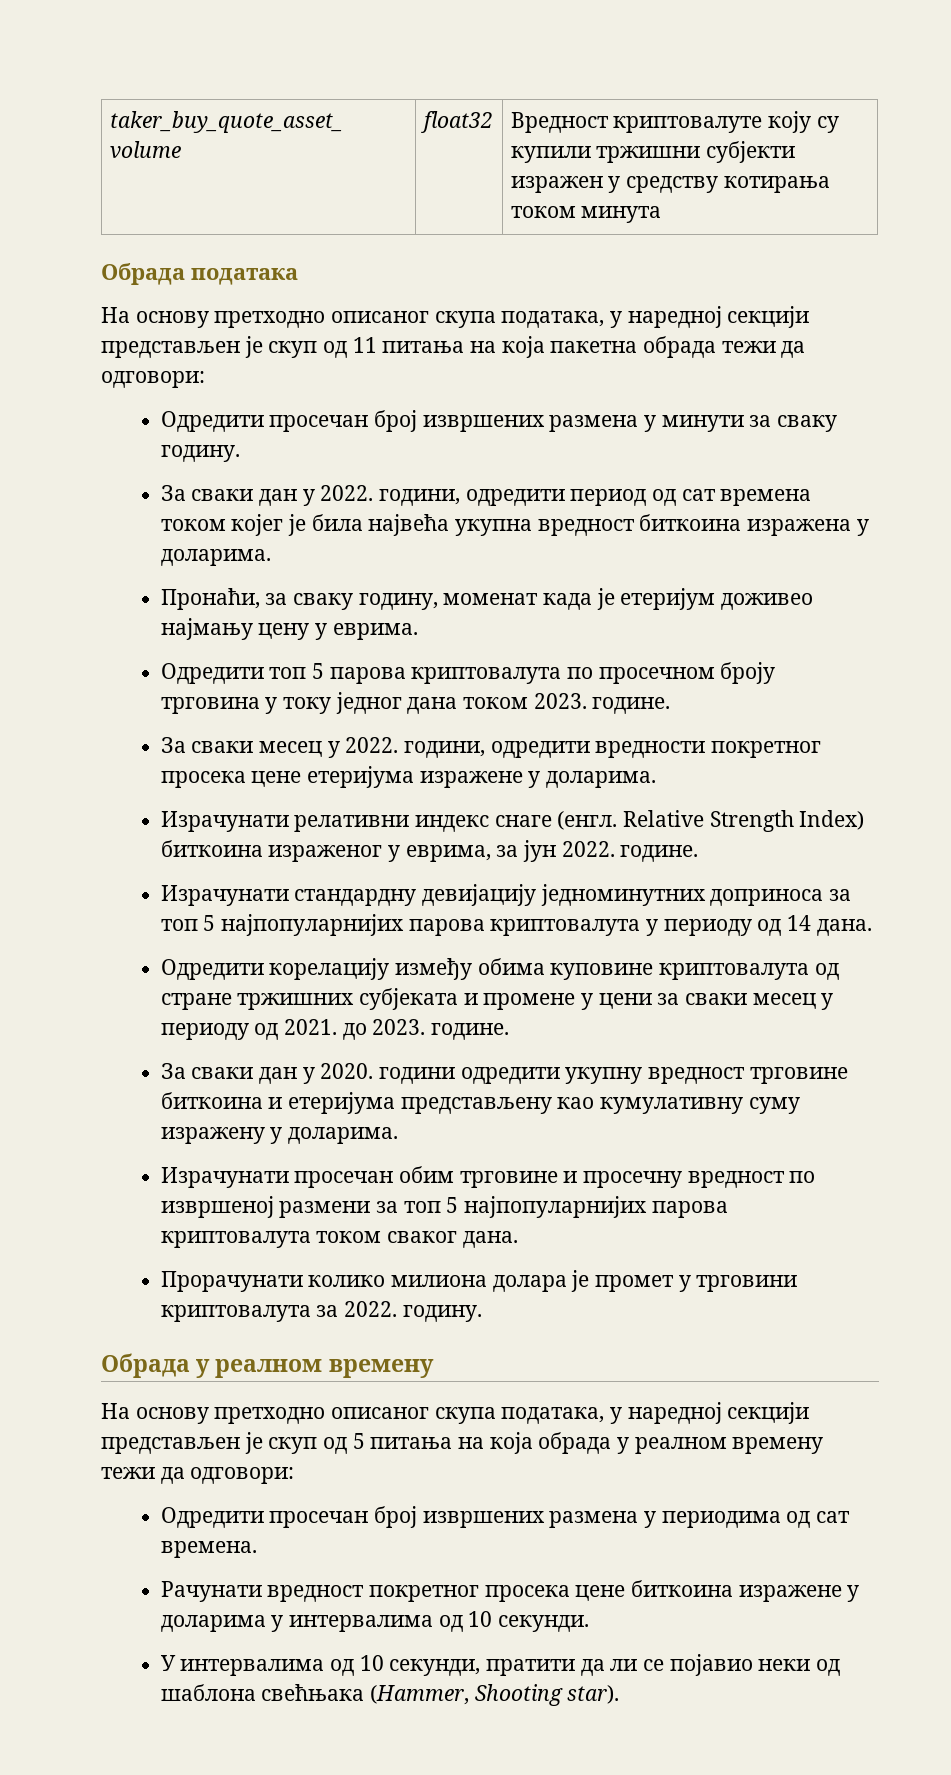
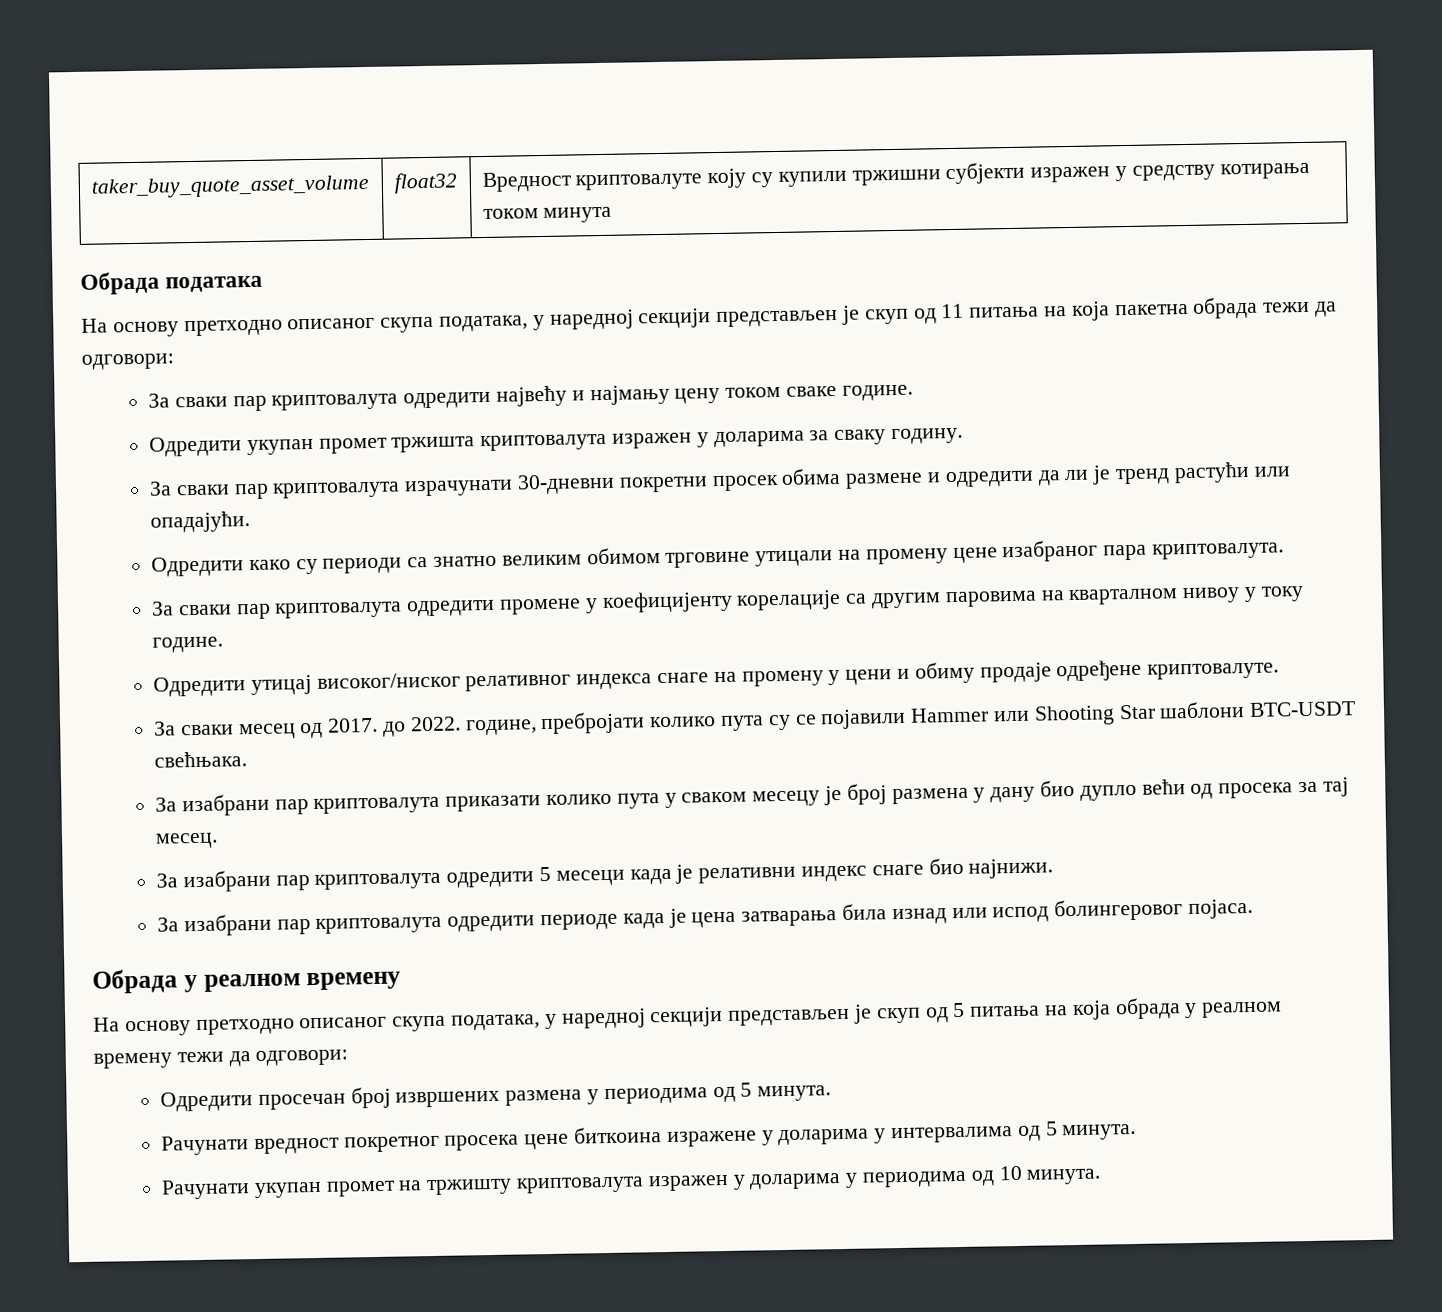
[160,410,744,432] Одредити просечан број извршених размена у минути -> [147,384,913,412] [148,430,805,457] За сваки пар криптовалута одредити највећу и најмању цену током сваке године. // Одредити укупан промет тржишта криптовалута изражен у доларима
[258,485,812,506] [160,514,869,536] [160,549,271,566] [160,588,813,610] [160,618,418,640] [160,662,776,684] [160,692,671,714] [160,737,821,758] [160,766,656,788] [160,810,865,832] [160,840,699,862] [160,884,851,906] [160,914,872,936] [160,958,839,980] [160,988,834,1010] [160,1019,509,1040] [160,1063,848,1084] [160,1092,800,1114] [160,1127,398,1144] [160,1166,816,1188] [160,1196,728,1218] [160,1231,518,1248] [160,1270,798,1292] [160,1301,482,1322] дан у 2022. години, одредити период од сат времена током којег је била највећа укупна вредност биткоина изражена у доларима. // Пронаћи, за сваку годину, моменат када је етеријум доживео најмању цену у еврима. // Одредити топ 5 парова криптовалута по просечном броју трговина у току једног дана током 2023. године. // За сваки месец у 2022. години, одредити вредности покретног просека цене етеријума изражене у доларима. // Израчунати релативни индекс снаге (енгл. Relative Strength Index) биткоина израженог у еврима, за јун 2022. године. // Израчунати стандардну девијацију једноминутних доприноса за топ 5 најпопуларнијих парова криптовалута у периоду од 14 дана. // Одредити корелацију између обима куповине криптовалута од стране тржишних субјеката и промене у цени за сваки месец у периоду од 2021. до 2023. године. // За сваки дан у 2020. години одредити укупну вредност трговине биткоина и етеријума представљену као кумулативну суму изражену у доларима. // Израчунати просечан обим трговине и просечну вредност по извршеној размени за топ 5 најпопуларнијих парова криптовалута током сваког дана. // Прорачунати колико милиона долара је промет у трговини криптовалута за 2022. годину. -> [233,461,1291,500] [149,511,250,533] [150,539,1285,577] [150,586,1304,620] [151,636,223,653] [152,659,1280,697] [153,701,1357,740] [153,751,247,768] [154,777,1349,817] [154,832,218,849] [155,857,1054,893] [156,898,1254,937] пар криптовалута израчунати 30-дневни покретни просек обима размене и одредити да ли је тренд растући или опадајући. // Одредити како су периоди са знатно великим обимом трговине утицали на промену цене изабраног пара криптовалута. // За сваки пар криптовалута одредити промене у коефицијенту корелације са другим паровима на кварталном нивоу у току године. // Одредити утицај високог/ниског релативног индекса снаге на промену у цени и обиму продаје одређене криптовалуте. // За сваки месец од 2017. до 2022. године, пребројати колико пута су се појавили Hammer или Shooting Star шаблони BTC-USDT свећњака. // За изабрани пар криптовалута приказати колико пута у сваком месецу је број размена у дану био дупло већи од просека за тај месец. // За изабрани пар криптовалута одредити 5 месеци када је релативни индекс снаге био најнижи. // За изабрани пар криптовалута одредити периоде када је цена затварања била изнад или испод болингеровог појаса.
[815,1511,850,1523] [160,1541,257,1558] сат времена. -> [740,1082,832,1102] 5 минута.
[468,1611,589,1632] [160,1654,840,1676] [160,1684,620,1706] 10 секунди. // У интервалима од 10 секунди, пратити да ли се појавио неки од шаблона свећњака (Hammer, Shooting star). -> [1045,1121,1137,1141] [160,1165,1102,1200] 5 минута. // Рачунати укупан промет на тржишту криптовалута изражен у доларима у периодима од 10 минута.

